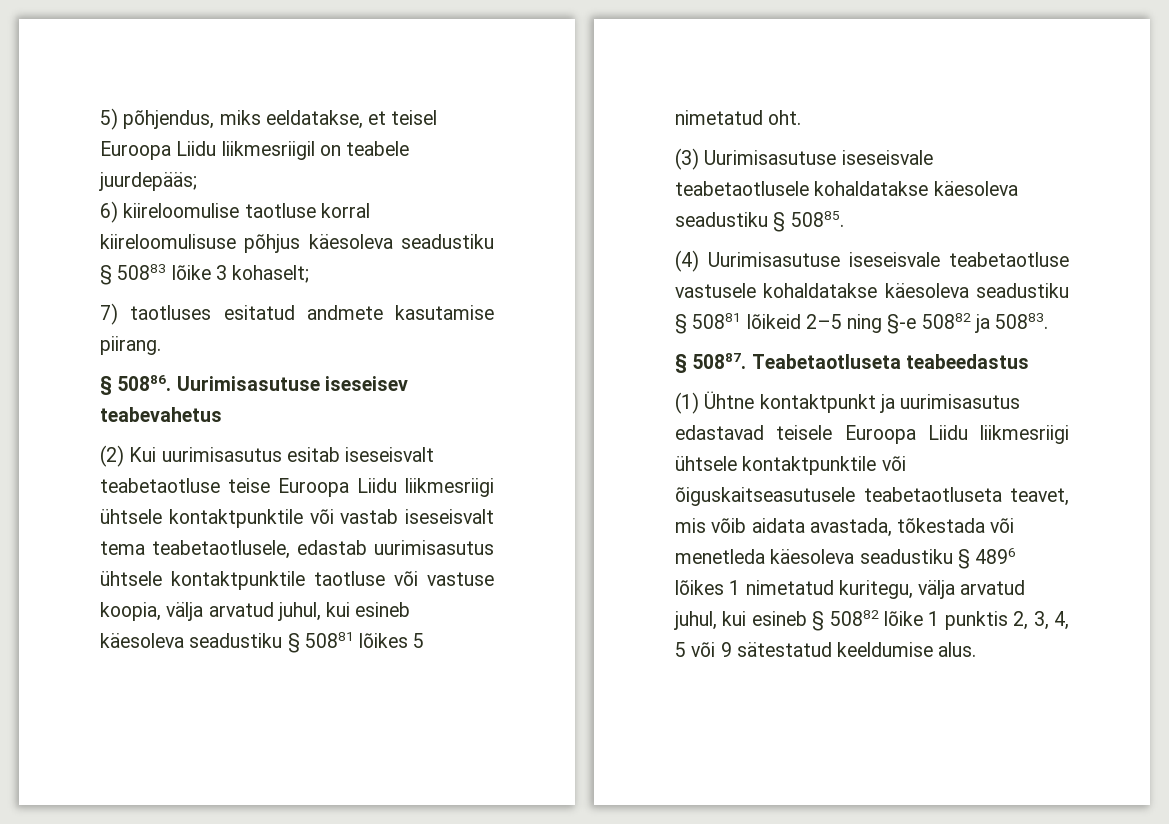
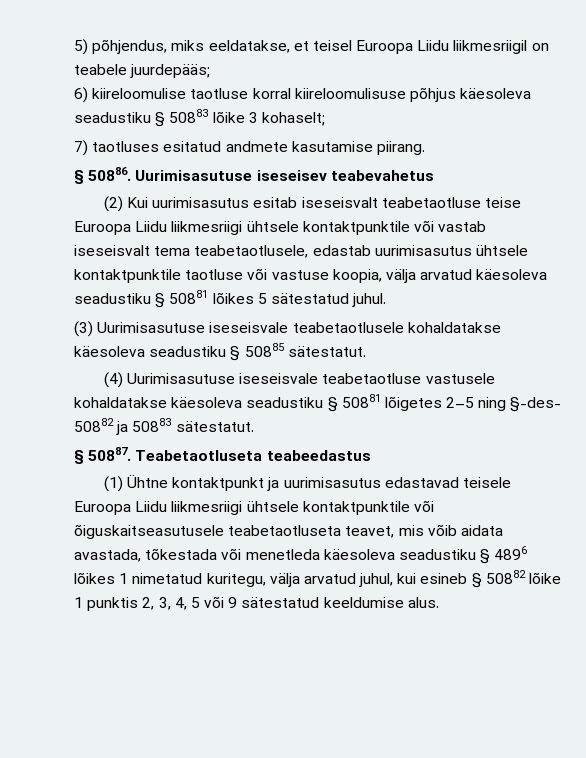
[277,602,411,621] juhul, kui esineb -> (473, 274) none
[675,110,802,125] nimetatud oht. -> [270,293,387,307] sätestatud juhul.
[790,211,844,227] 50885. -> [244,343,366,357] 50885 sätestatut.
[746,314,801,329] lõikeid -> [384,396,442,411] lõigetes
[887,314,917,334] §-e -> [510,397,562,412] §-des-
[995,313,1049,329] 50883. -> [132,418,254,432] 50883 sätestatut.

